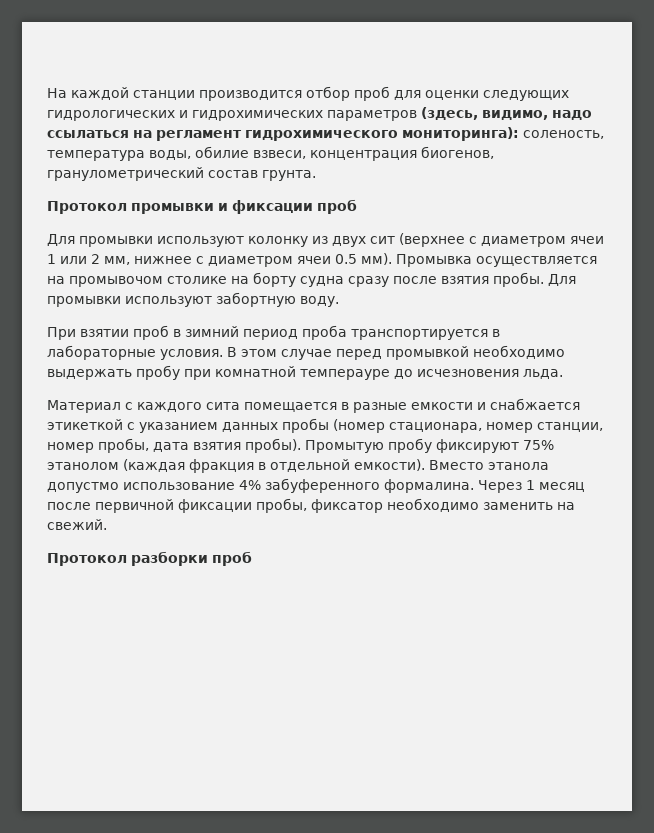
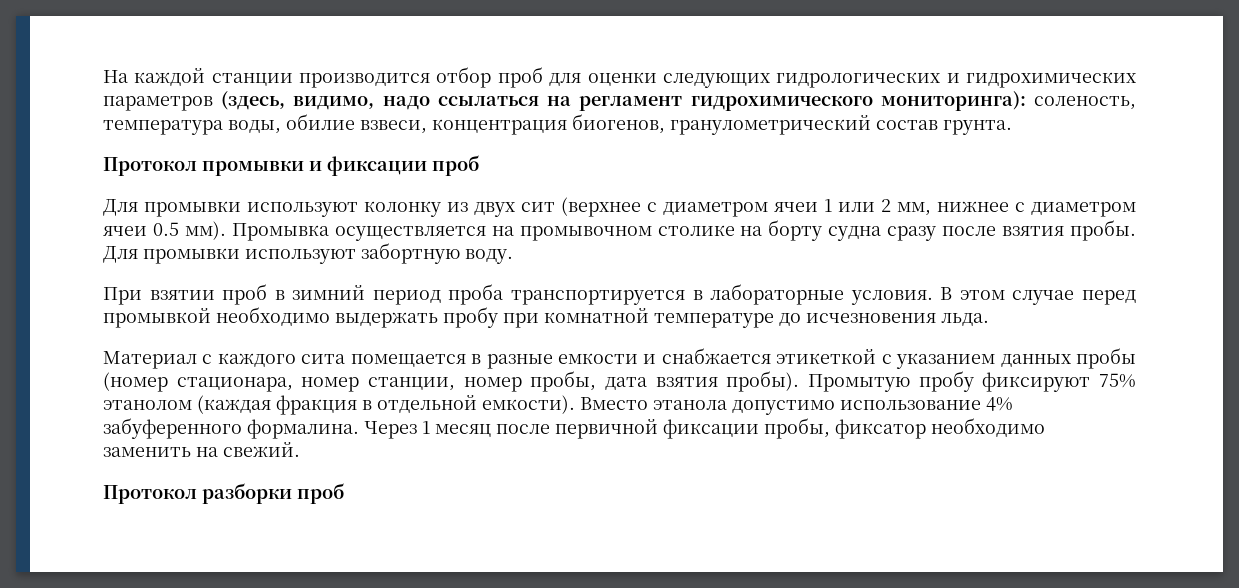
[69,276,163,287] промывочом -> [519,226,652,241] промывочном
[300,369,390,380] темперауре -> [654,313,774,328] температуре
[47,482,119,493] допустмо -> [732,400,835,415] допустимо

